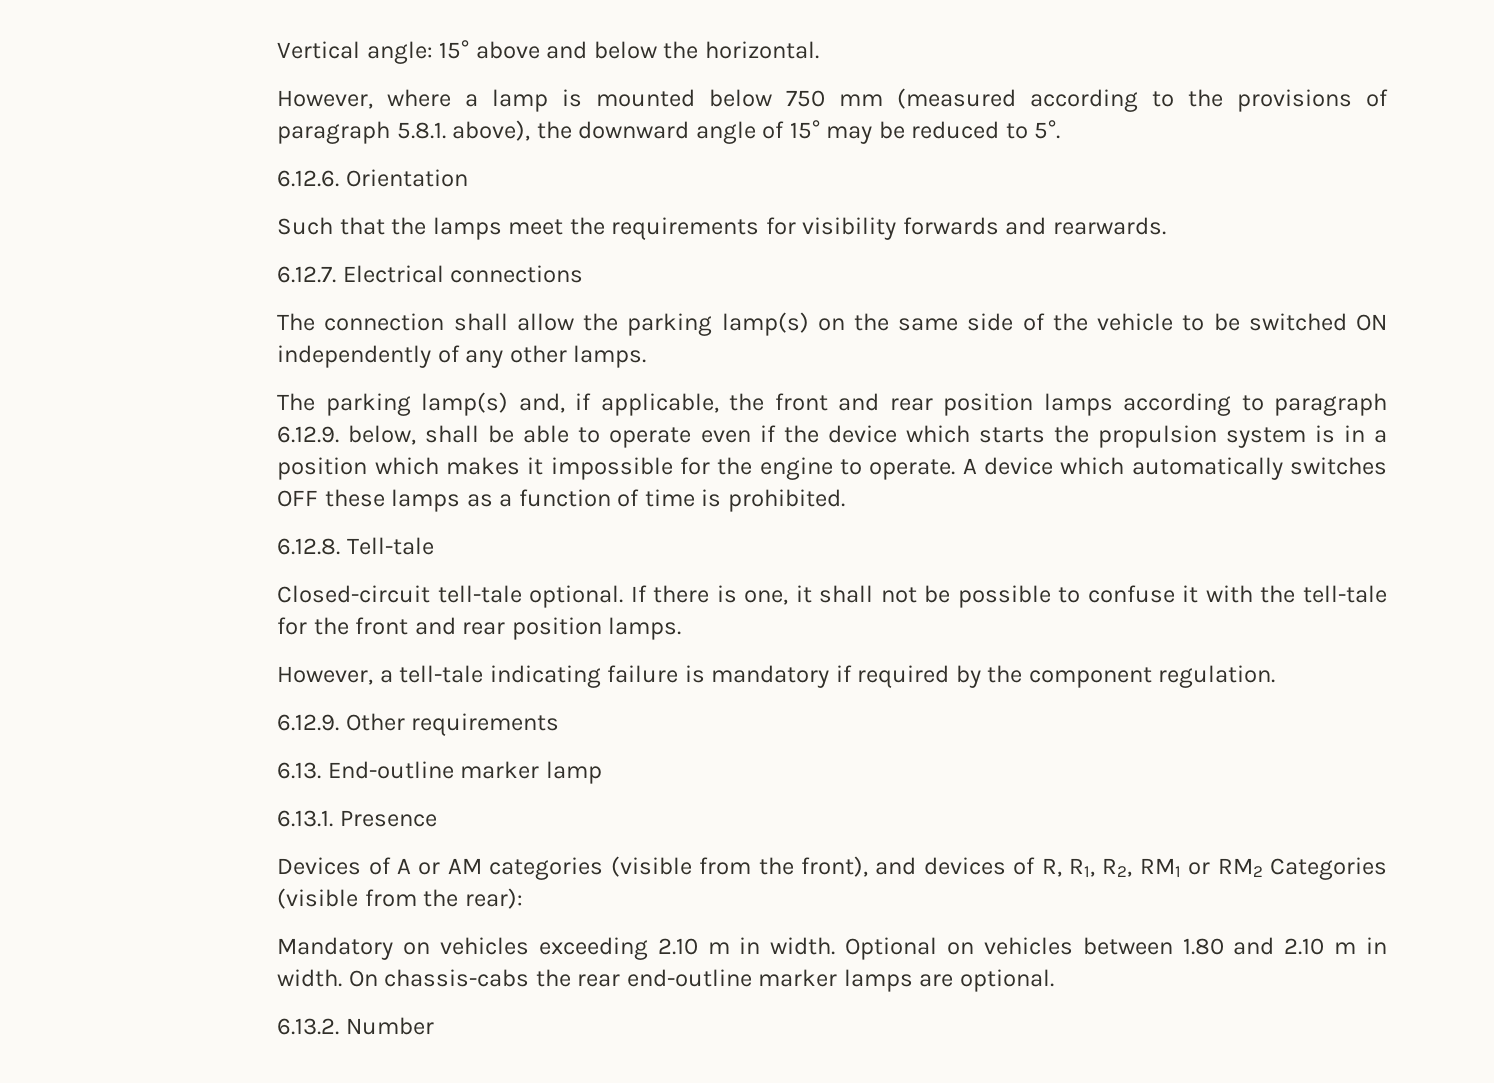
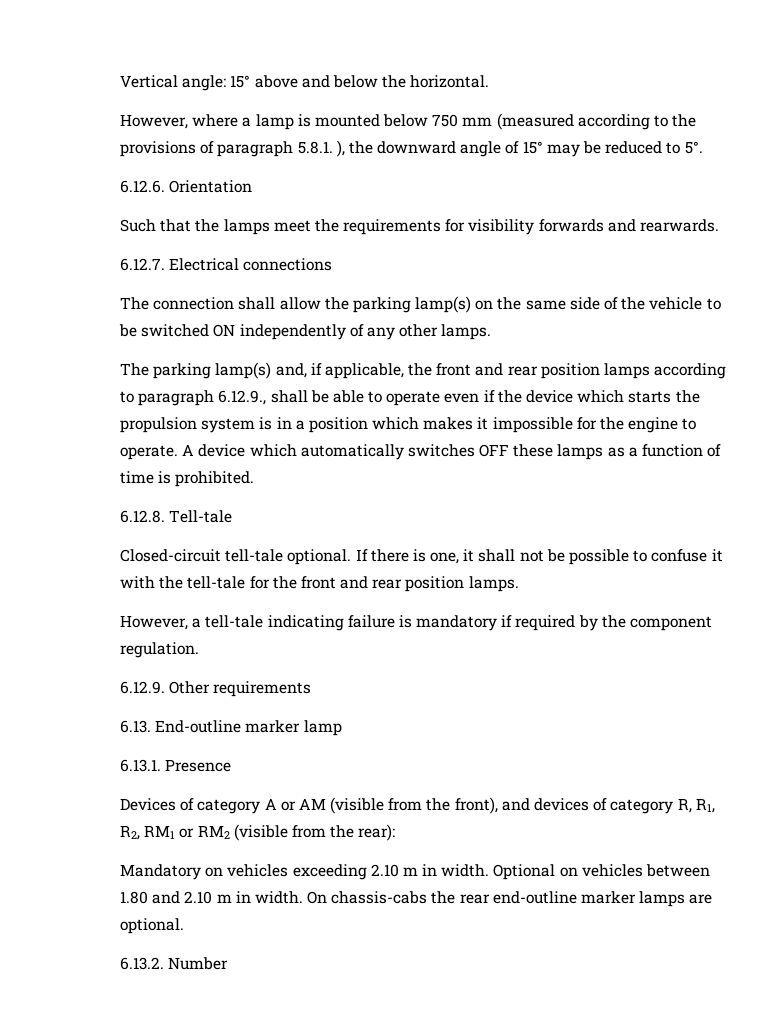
[452,120,531,141] above), -> [336,140,345,157] ),
[277,425,417,445] 6.12.9. below, -> [218,390,267,405] 6.12.9.,
(391, 866) none -> [197,799,261,814] category
[489,857,604,880] categories -> (326, 804) none
(1036, 866) none -> [610,799,674,814] category
[1269,857,1387,880] Categories -> (230, 832) none

